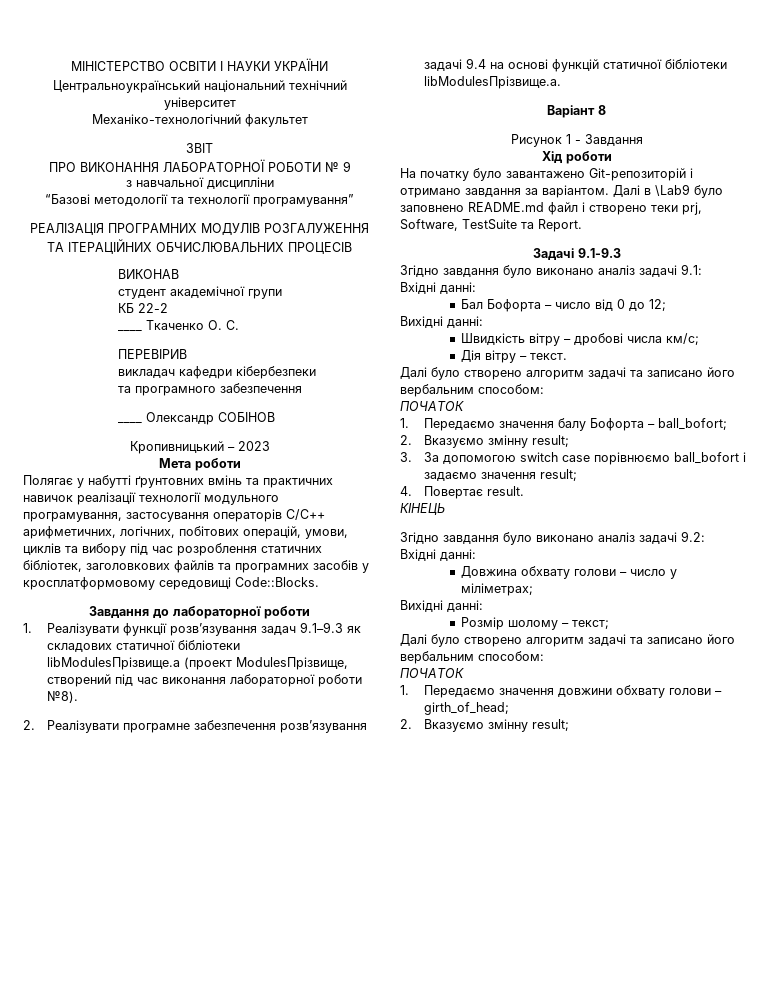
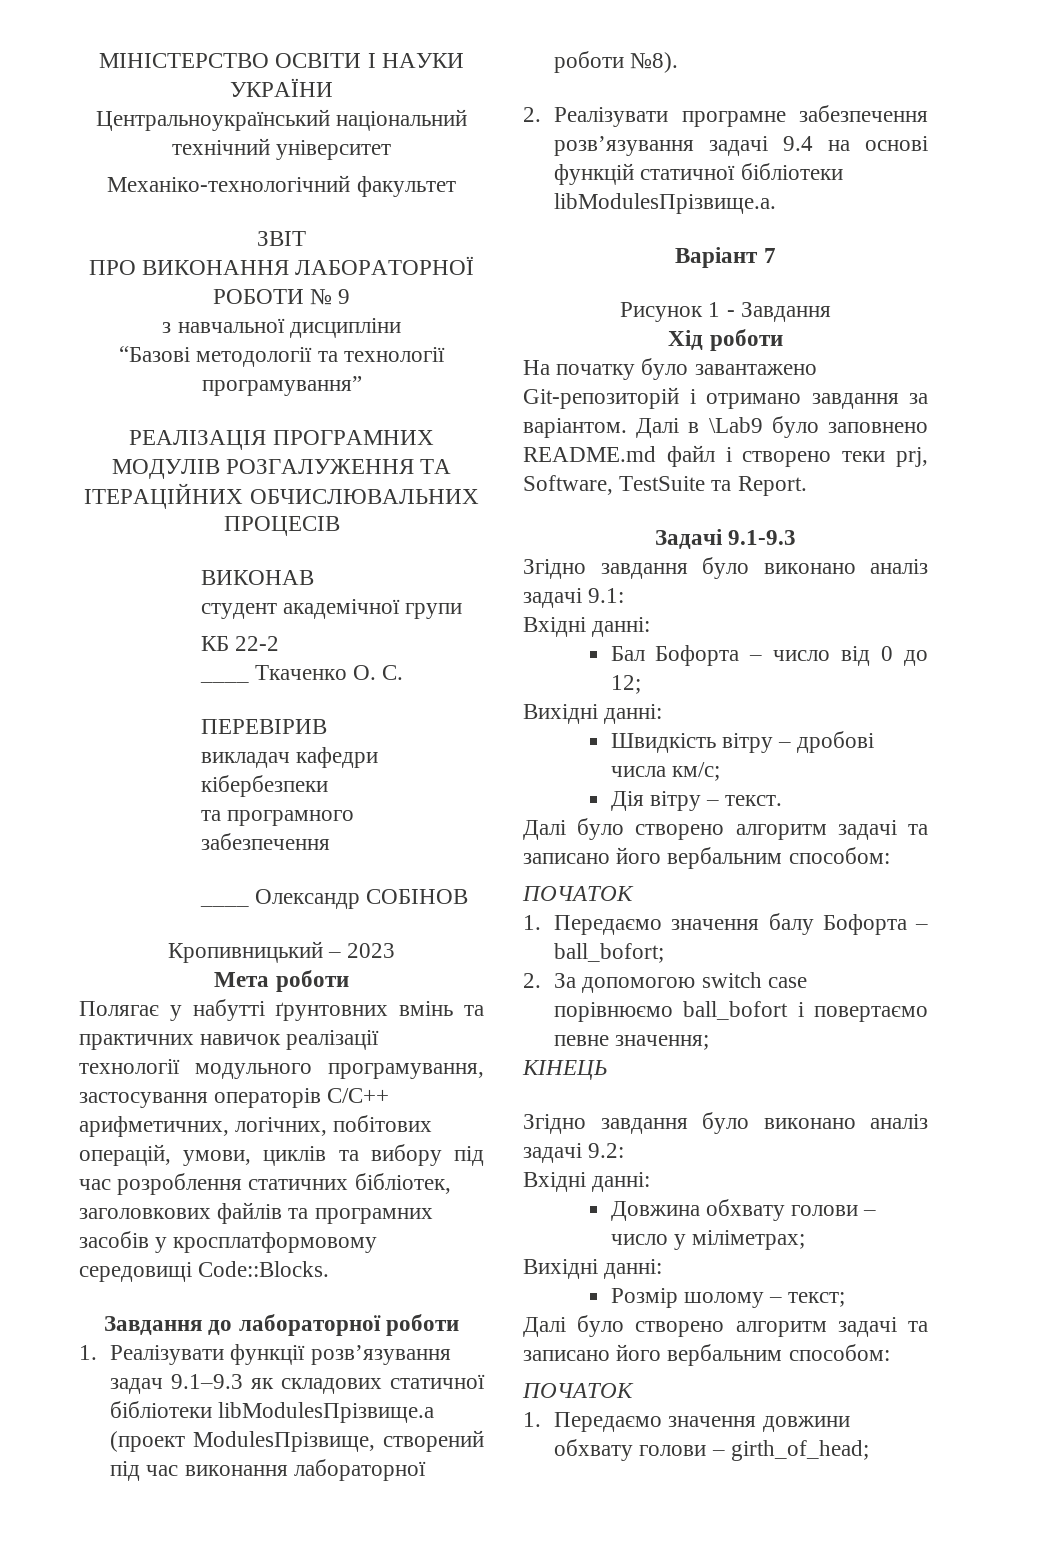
[598,105,606,115] 8 -> [763,248,776,263] 7
[423,435,569,448] [400,452,412,462] Вказуємо змінну result; // 3. -> (541, 980) none
[423,469,577,481] [400,486,524,499] задаємо значення result; // 4. Повертає result. -> [814,1006,928,1022] [554,1035,710,1050] повертаємо певне значення;
[400,719,569,732] // 2. Вказуємо змінну result; -> (869, 1450) none

